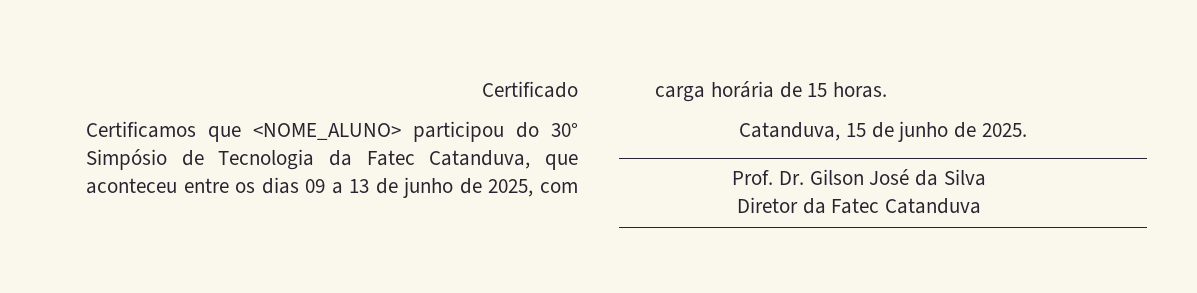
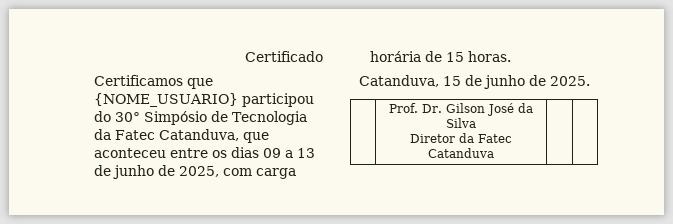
[253,123,402,140] <NOME_ALUNO> -> [94,93,239,107] {NOME_USUARIO}

